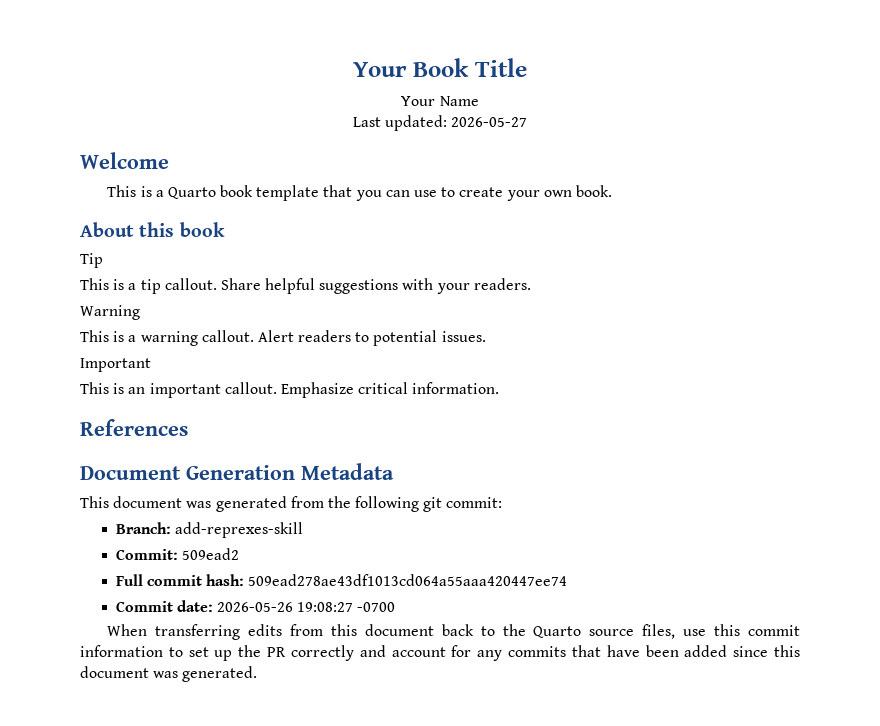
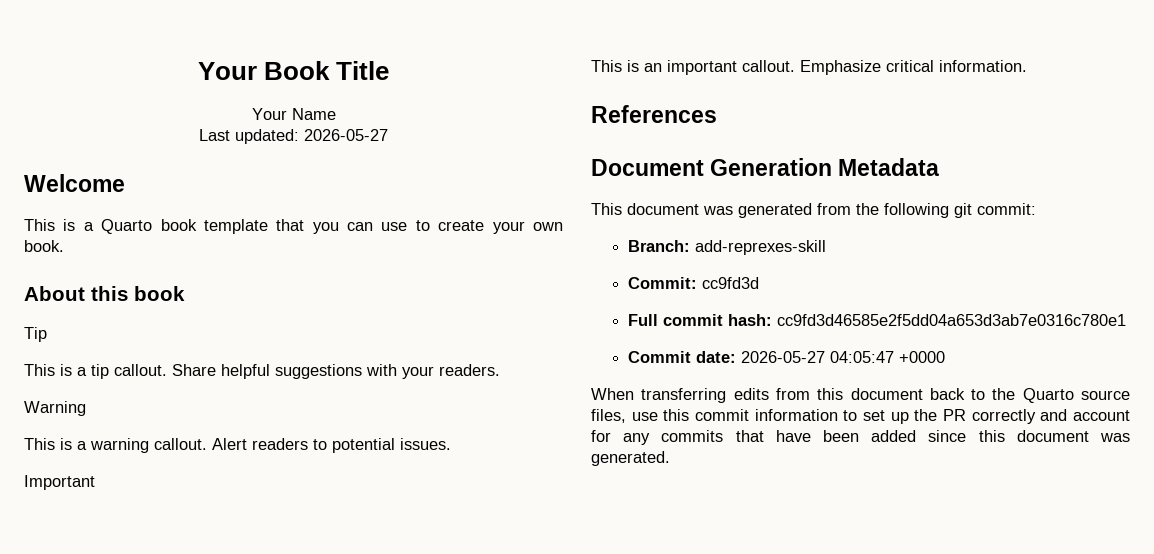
[181,548,239,560] 509ead2 -> [701,277,759,289] cc9fd3d
[248,574,568,586] 509ead278ae43df1013cd064a55aaa420447ee74 -> [776,314,1126,326] cc9fd3d46585e2f5dd04a653d3ab7e0316c780e1
[217,602,396,612] 2026-05-26 19:08:27 -0700 -> [740,351,945,363] 2026-05-27 04:05:47 +0000

